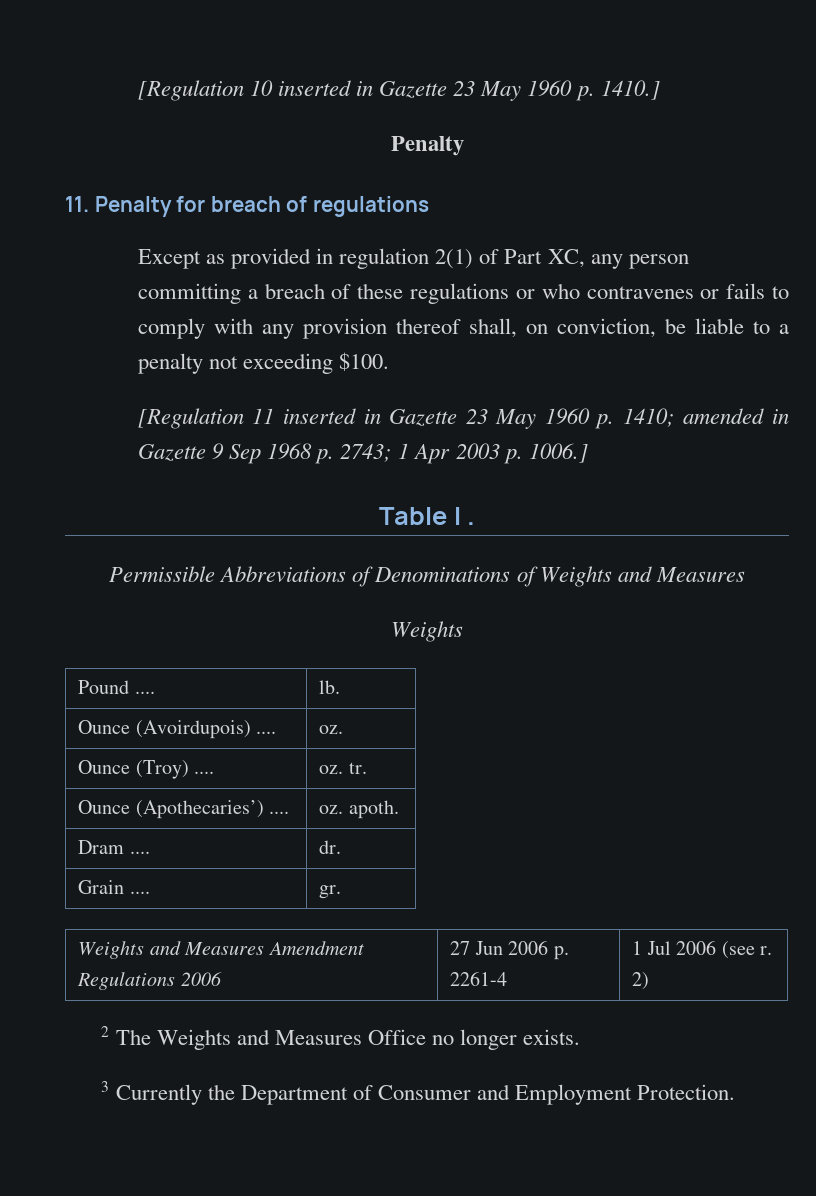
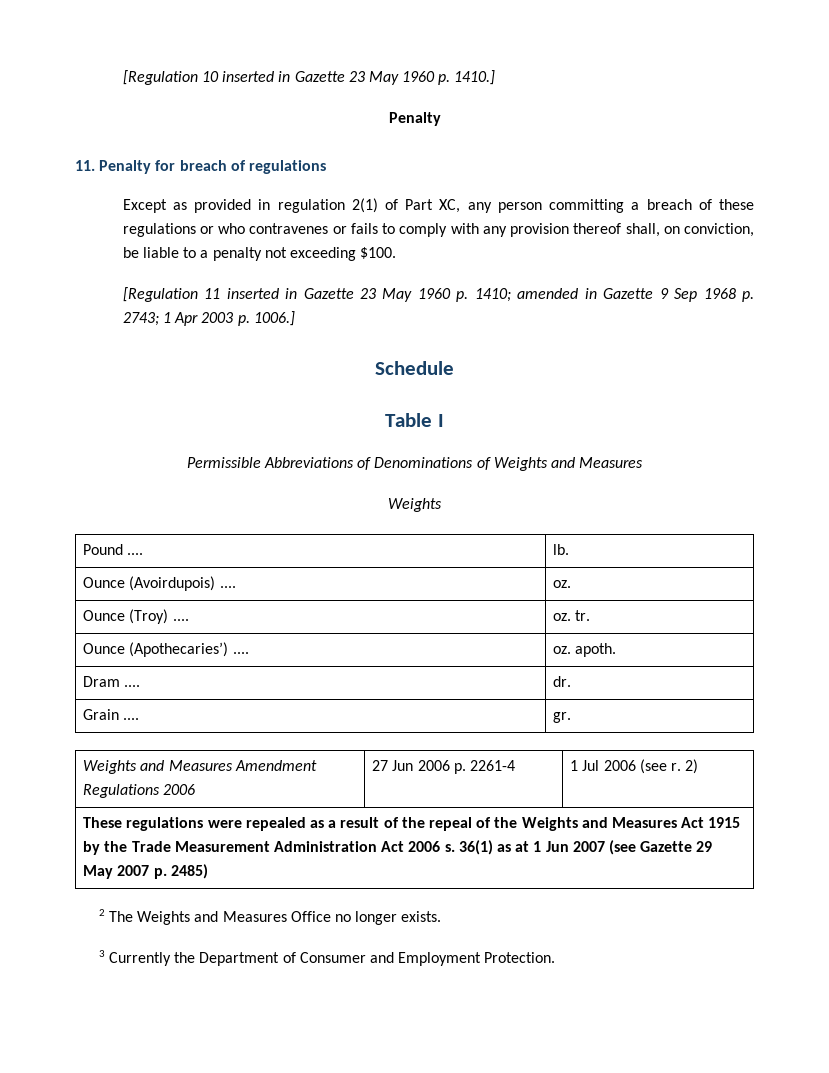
(588, 453) none -> [375,361,454,375] // Schedule
[467,522,476,525] . -> (444, 420) none
(650, 981) none -> [83,817,741,831] [83,840,713,855] [83,864,208,879] // These regulations were repealed as a result of the repeal of the Weights and Measures Act 1915 by the Trade Measurement Administration Act 2006 s. 36(1) as at 1 Jun 2007 (see Gazette 29 May 2007 p. 2485)

